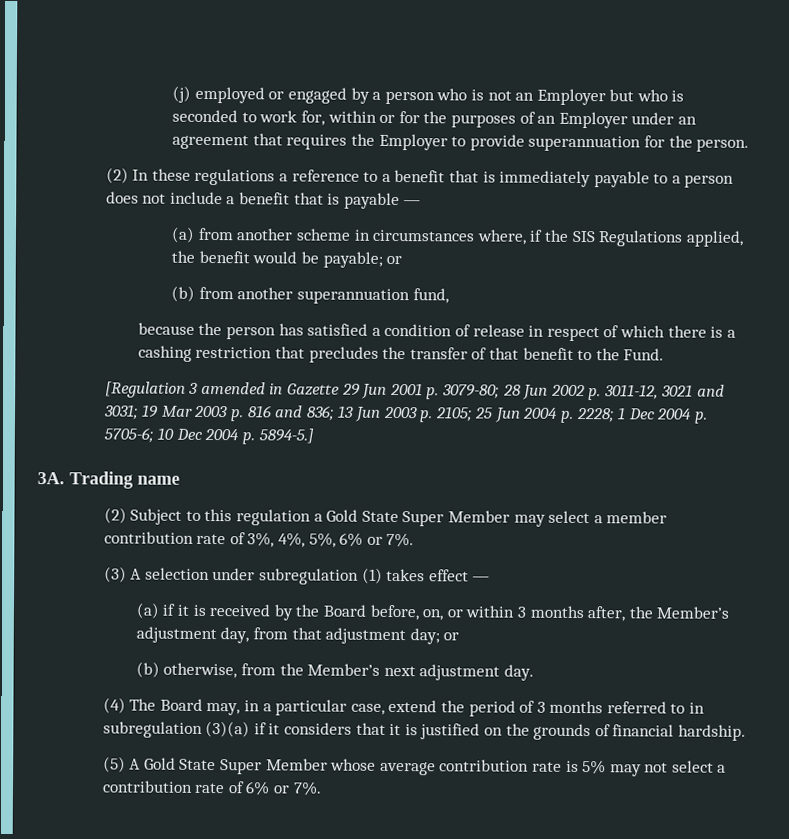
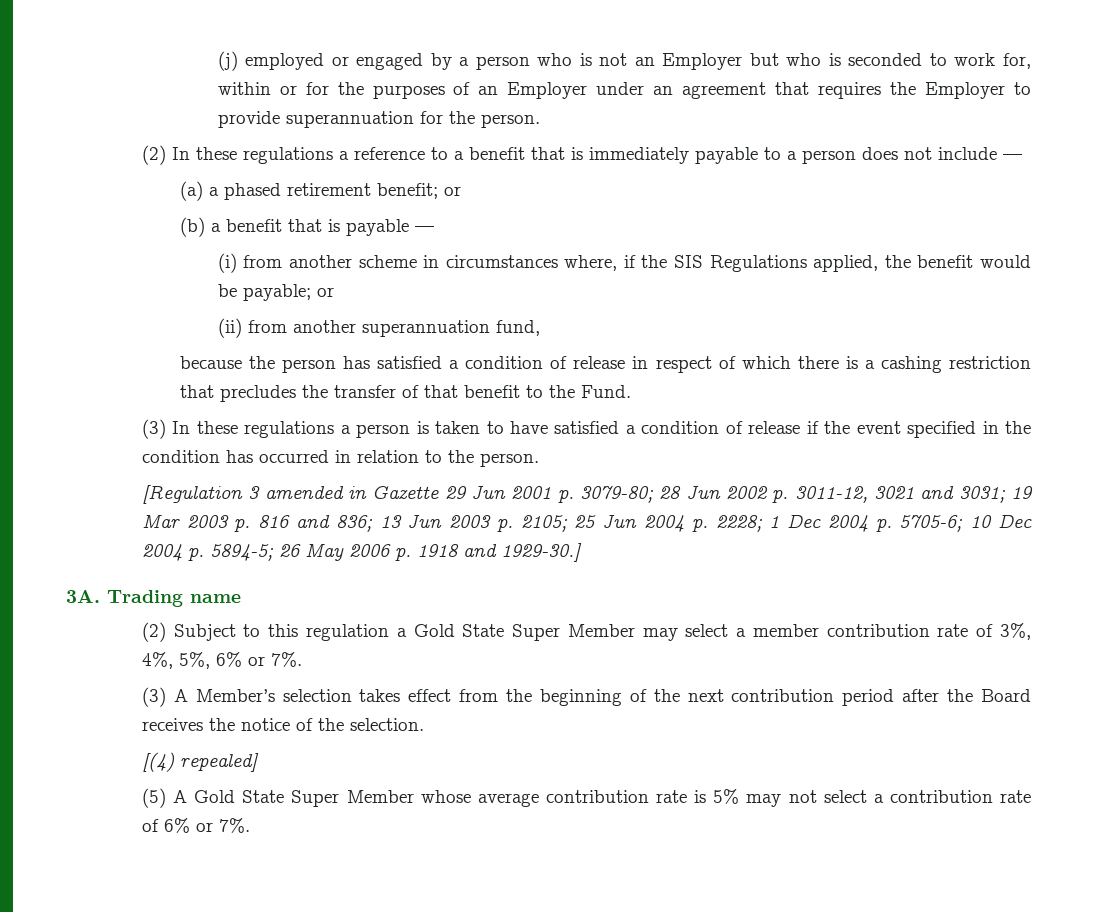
(223, 198) none -> [1002,154,1022,160] [179,181,461,201] [179,217,205,237] — // (a) a phased retirement benefit; or // (b)
[171,226,196,243] (a) -> [217,253,237,273] (i)
[171,285,196,302] (b) -> [217,318,242,338] (ii)
(665, 354) none -> [141,419,1031,439] [141,450,539,467] // (3) In these regulations a person is taken to have satisfied a condition of release if the event specified in the condition has occurred in relation to the person.
[258,428,314,444] 5894-5.] -> [209,543,582,562] 5894-5; 26 May 2006 p. 1918 and 1929-30.]
[144,567,491,585] [135,602,730,622] [135,626,460,645] [135,661,535,681] [102,697,706,717] [102,720,746,741] selection under subregulation (1) takes effect — // (a) if it is received by the Board before, on, or within 3 months after, the Member’s adjustment day, from that adjustment day; or // (b) otherwise, from the Member’s next adjustment day. // (4) The Board may, in a particular case, extend the period of 3 months referred to in subregulation (3)(a) if it considers that it is justified on the grounds of financial hardship. -> [195,689,1031,706] [141,718,424,731] [141,752,259,772] Member’s selection takes effect from the beginning of the next contribution period after the Board receives the notice of the selection. // [(4) repealed]

